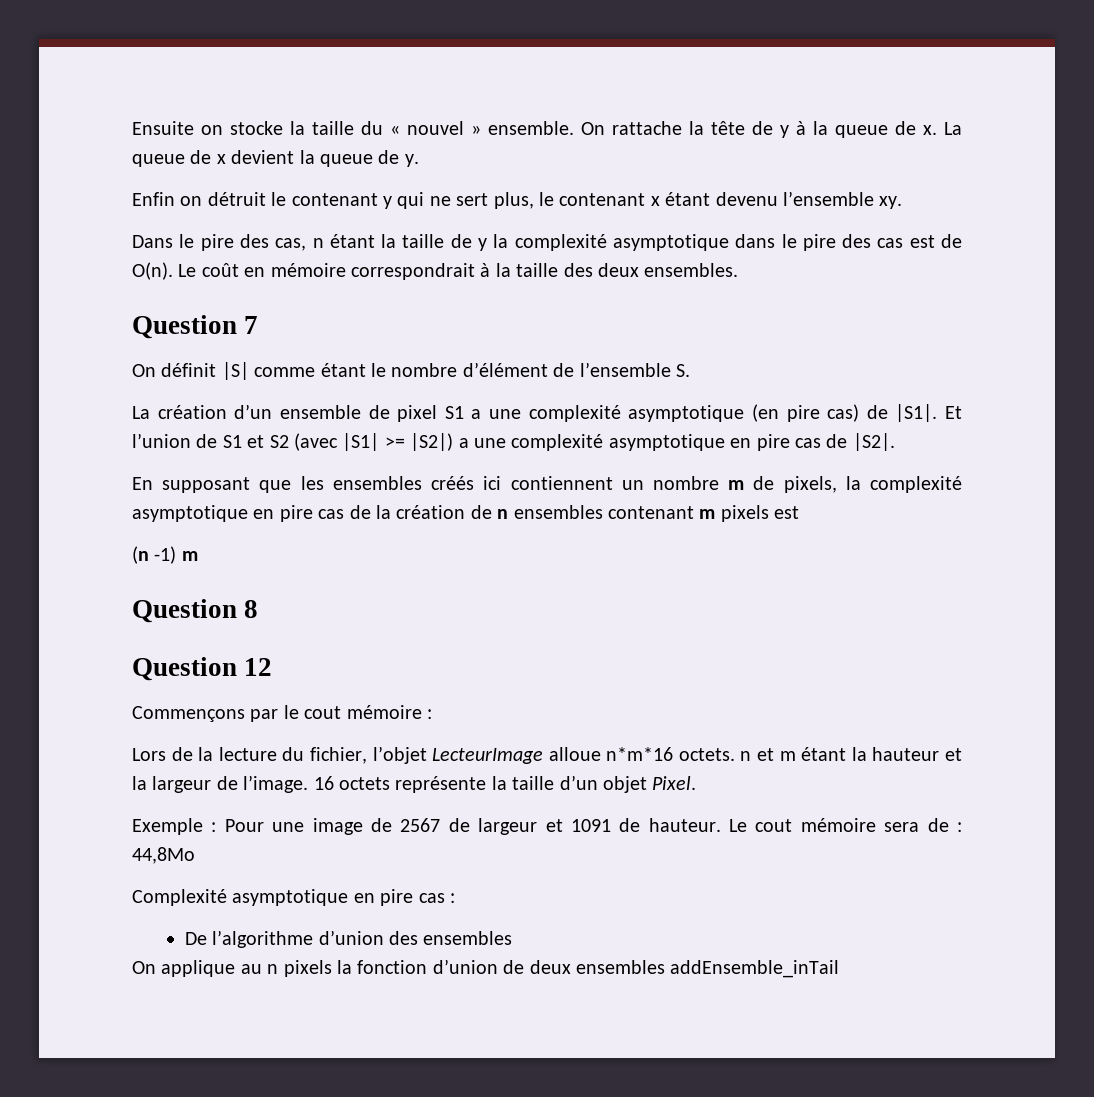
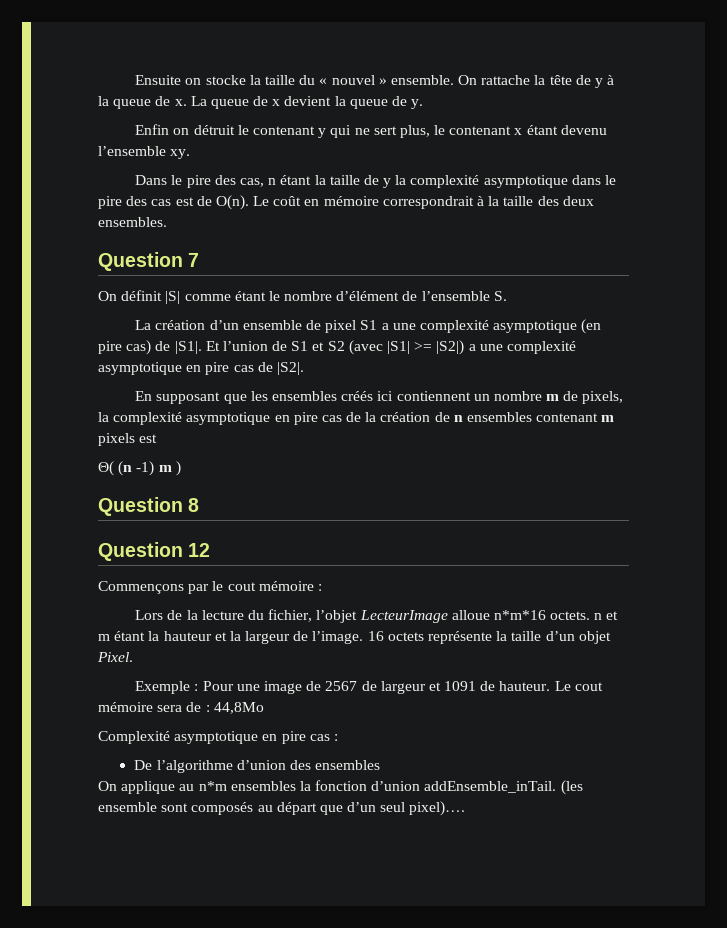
(800, 512) none -> [98,461,114,476] Θ(
(198, 556) none -> [175,461,181,476] )
[267,960,332,977] n pixels -> [198,781,296,791] n*m ensembles
[503,960,840,978] de deux ensembles addEnsemble_inTail -> [424,780,583,795] [98,801,466,816] addEnsemble_inTail. (les ensemble sont composés au départ que d’un seul pixel)….

